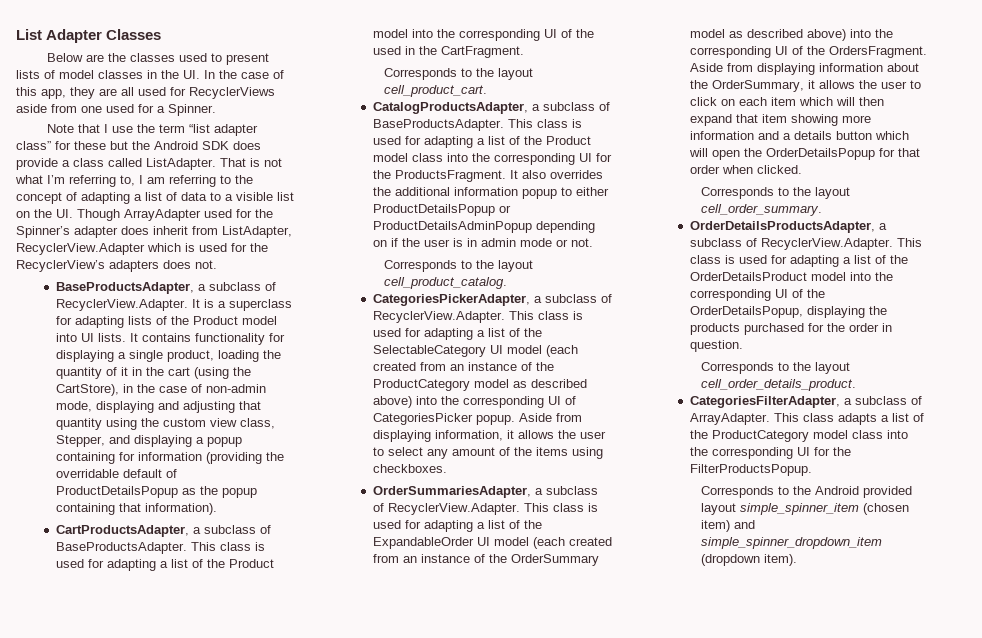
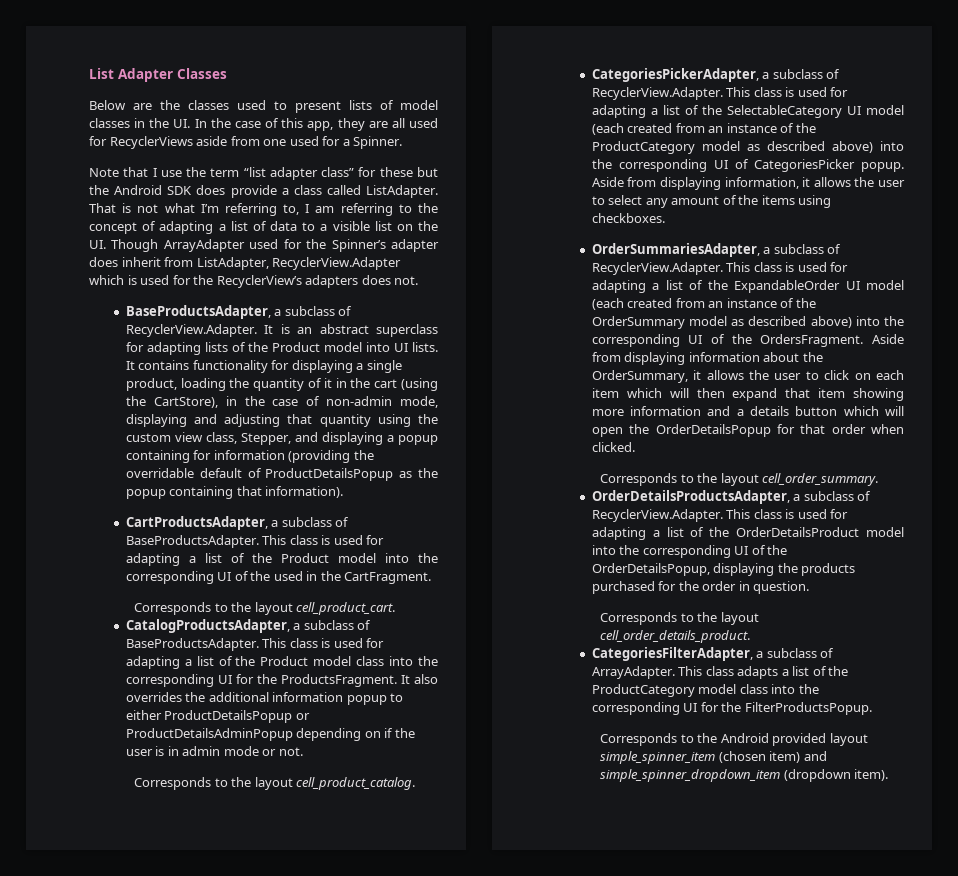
[217,301,226,308] a -> [297,324,369,334] an abstract

